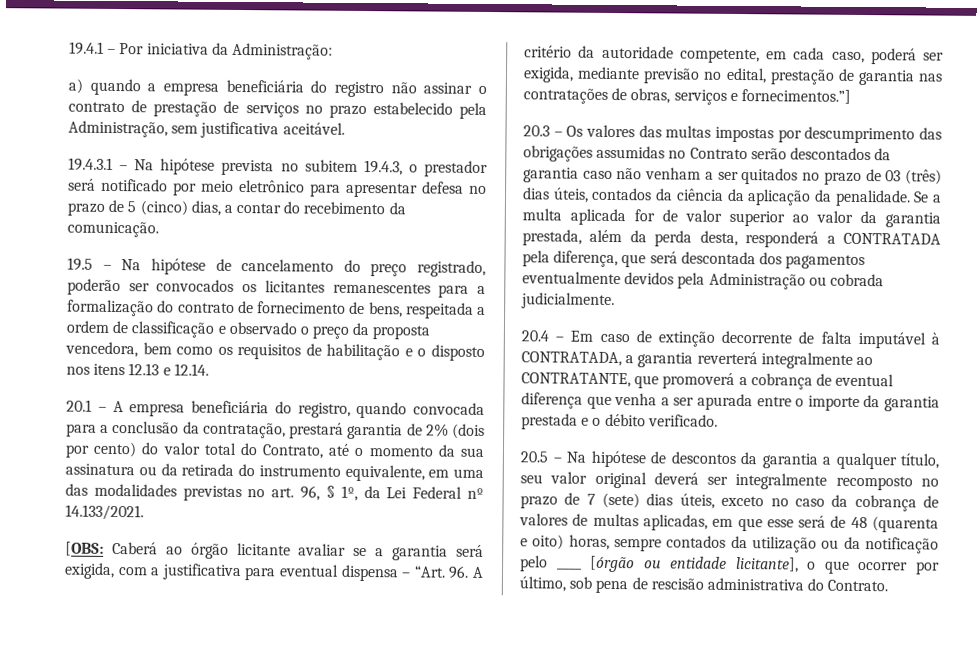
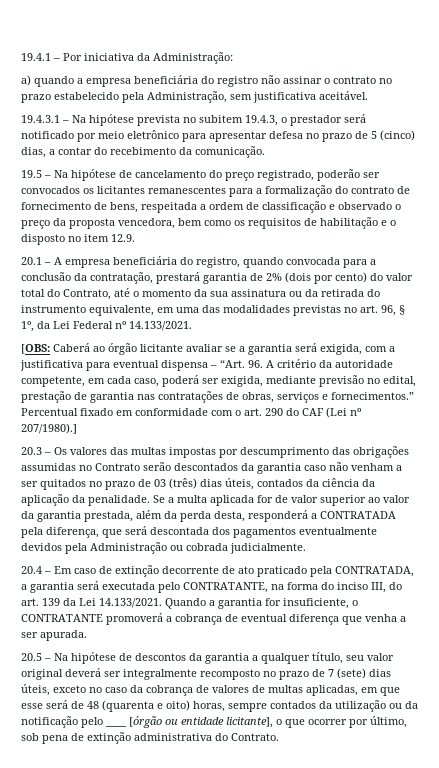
[131,100,299,118] de prestação de serviços -> (376, 80) none
[66,363,209,376] nos itens 12.13 e 12.14. -> [68,234,135,242] no item 12.9.
[740,89,851,104] fornecimentos.”] -> [331,392,414,400] [21,407,361,418] [21,423,77,434] fornecimentos.” Percentual fixado em conformidade com o art. 290 do CAF (Lei nº 207/1980).]
[820,331,940,349] [521,351,873,369] [521,372,660,389] falta imputável à CONTRATADA, a garantia reverterá integralmente ao CONTRATANTE, que -> [238,566,414,577] [21,581,402,593] [21,598,358,609] [21,614,103,622] ato praticado pela CONTRATADA, a garantia será executada pelo CONTRATANTE, na forma do inciso III, do art. 139 da Lei 14.133/2021. Quando a garantia for insuficiente, o CONTRATANTE
[697,393,940,412] [521,413,718,430] apurada entre o importe da garantia prestada e o débito verificado. -> [40,630,87,641] apurada.
[650,578,704,590] rescisão -> [87,732,131,744] extinção

